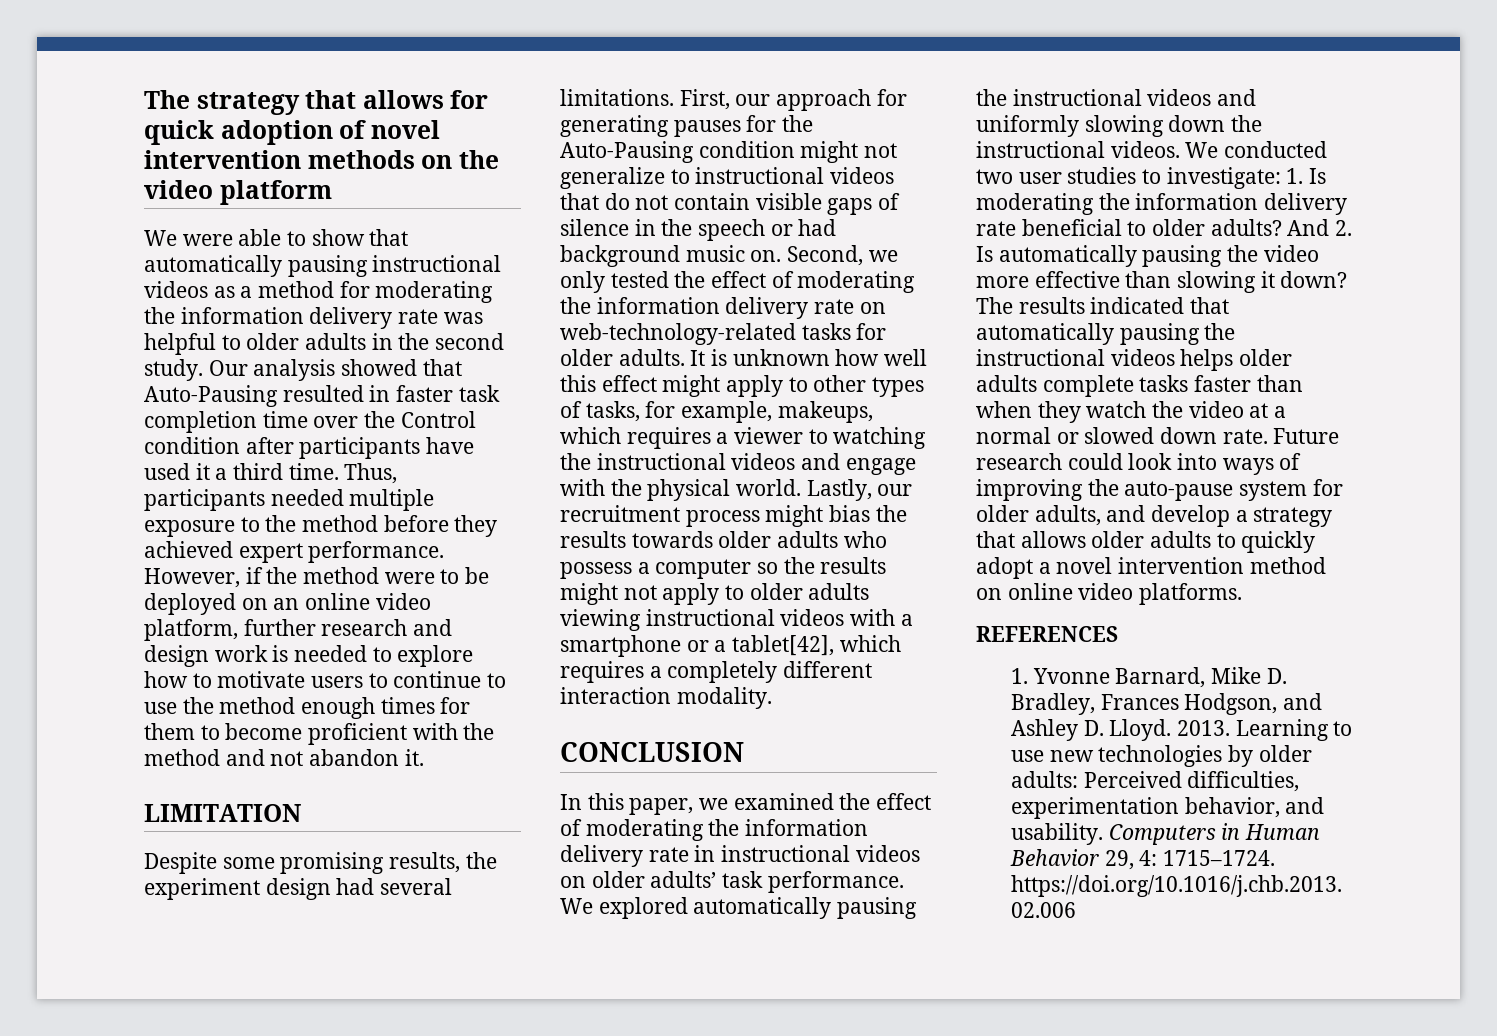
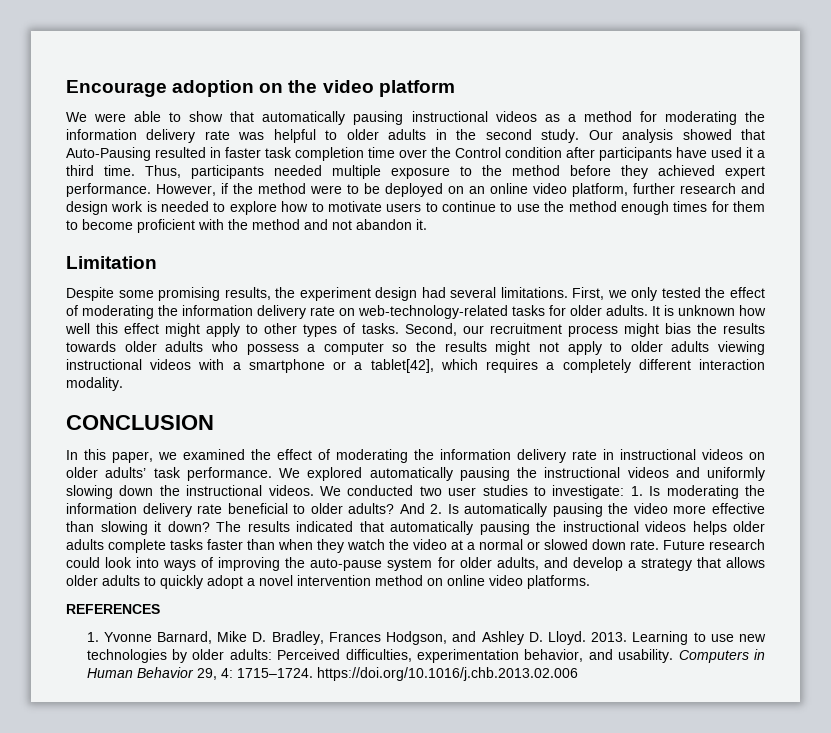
[144,90,489,115] [144,120,440,145] [144,150,415,169] The strategy that allows for quick adoption of novel intervention methods -> [66,80,255,97] Encourage adoption
[144,804,301,822] LIMITATION -> [66,256,157,269] Limitation
[735,89,907,111] [560,115,814,137] [560,141,898,163] [560,167,895,189] [560,193,901,215] [560,219,837,241] [560,245,864,267] our approach for generating pauses for the Auto-Pausing condition might not generalize to instructional videos that do not contain visible gaps of silence in the speech or had background music on. Second, -> (605, 293) none
[585,401,873,423] [560,427,927,449] [560,453,916,475] [560,479,872,501] tasks, for example, makeups, which requires a viewer to watching the instructional videos and engage with the physical world. Lastly, -> [361,323,457,336] tasks. Second,

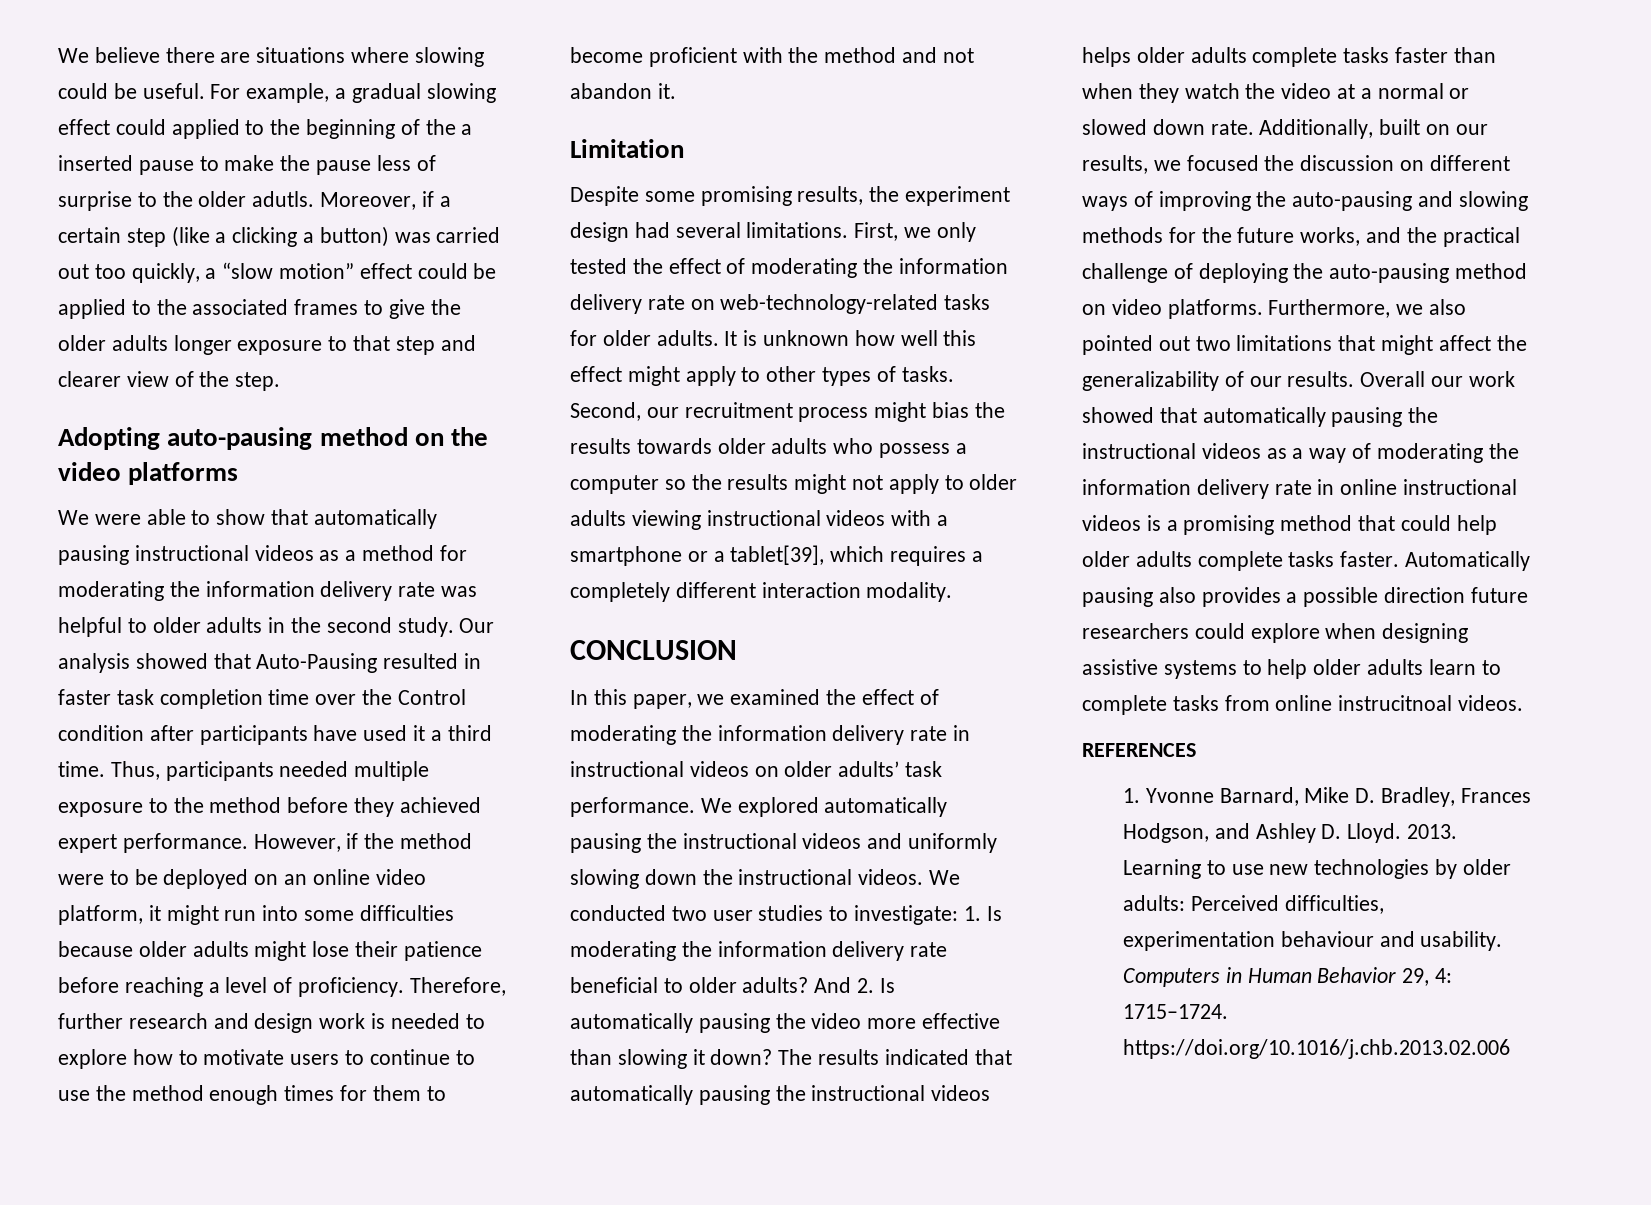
[66,80,255,97] Encourage adoption -> [58,47,484,67] [58,83,496,103] [58,119,473,139] [58,155,436,175] [58,191,451,211] [58,226,501,247] [58,262,497,283] [58,299,461,319] [58,335,476,355] [58,371,281,391] [58,427,408,450] We believe there are situations where slowing could be useful. For example, a gradual slowing effect could applied to the beginning of the a inserted pause to make the pause less of surprise to the older adutls. Moreover, if a certain step (like a clicking a button) was carried out too quickly, a “slow motion” effect could be applied to the associated frames to give the older adults longer exposure to that step and clearer view of the step. // Adopting auto-pausing method
[378,80,455,97] platform -> [128,462,239,485] platforms
(628, 190) none -> [148,905,454,925] [58,941,482,961] [58,977,506,997] it might run into some difficulties because older adults might lose their patience before reaching a level of proficiency. Therefore,
[370,359,434,373] tablet[42], -> [730,545,825,565] tablet[39],
[663,539,765,550] [66,557,765,571] [66,575,590,589] Future research could look into ways of improving the auto-pause system for older adults, and develop a strategy that allows older adults to quickly adopt a novel intervention method on online video platforms. -> [1259,119,1488,139] [1082,155,1510,174] [1082,191,1528,211] [1082,227,1520,247] [1082,263,1528,283] [1082,299,1467,319] [1082,335,1527,355] [1082,371,1515,391] [1082,407,1439,427] [1082,443,1519,463] [1082,479,1518,499] [1082,515,1497,535] [1082,551,1531,571] [1082,587,1528,607] [1082,623,1469,643] [1082,659,1501,679] [1082,695,1524,715] Additionally, built on our results, we focused the discussion on different ways of improving the auto-pausing and slowing methods for the future works, and the practical challenge of deploying the auto-pausing method on video platforms. Furthermore, we also pointed out two limitations that might affect the generalizability of our results. Overall our work showed that automatically pausing the instructional videos as a way of moderating the information delivery rate in online instructional videos is a promising method that could help older adults complete tasks faster. Automatically pausing also provides a possible direction future researchers could explore when designing assistive systems to help older adults learn to complete tasks from online instrucitnoal videos.
[524,649,584,662] behavior, -> [1280,931,1374,947] behaviour

